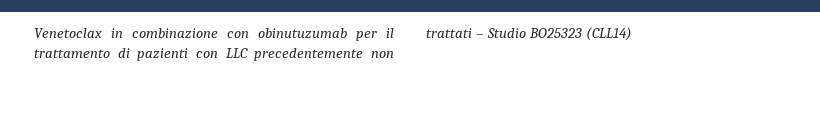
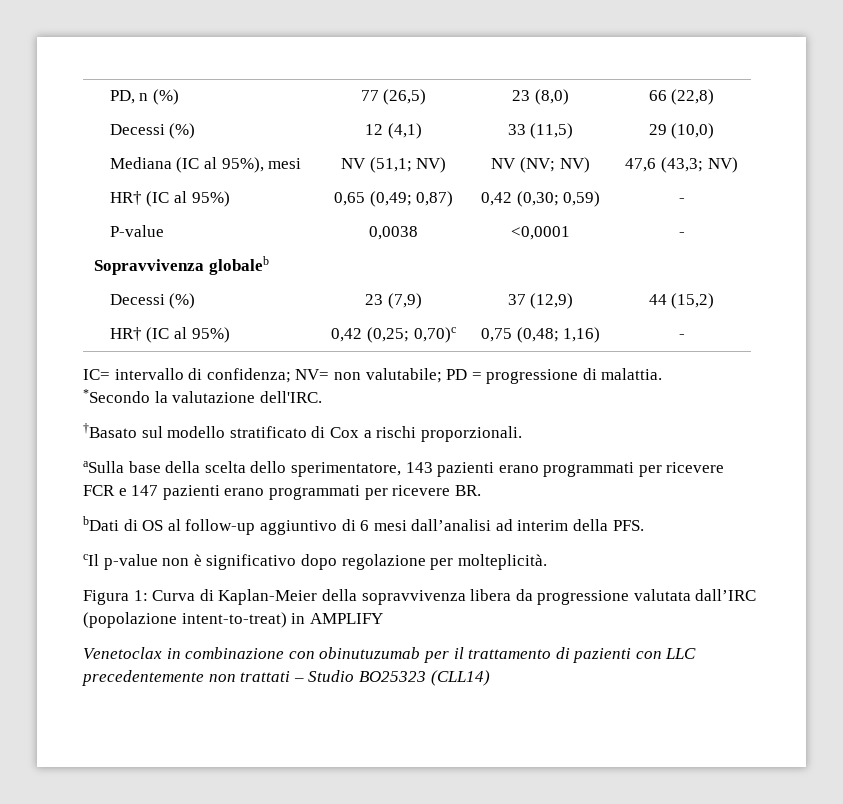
(34, 33) none -> [109,89,179,105] [360,89,427,105] [512,89,569,105] [648,89,715,105] [109,123,196,139] [365,123,422,139] [507,123,574,139] [648,123,715,139] [109,157,302,173] [340,157,447,173] [491,157,590,173] [625,157,738,173] [109,191,230,207] [333,191,454,207] [480,191,601,207] [678,198,685,203] [109,225,164,237] [369,226,418,240] [511,226,570,240] [678,232,685,237] [93,256,269,275] [109,293,196,309] [365,293,422,309] [507,293,574,309] [648,293,715,309] [109,327,230,343] [331,327,456,343] [480,327,601,343] [678,334,685,339] [83,368,663,384] [83,389,322,403] [83,423,522,442] [83,461,725,477] [83,485,481,500] [83,516,644,535] [83,554,547,570] [83,589,757,605] [83,612,383,628] PD, n (%) | 77 (26,5) | 23 (8,0) | 66 (22,8) // Decessi (%) | 12 (4,1) | 33 (11,5) | 29 (10,0) // Mediana (IC al 95%), mesi | NV (51,1; NV) | NV (NV; NV) | 47,6 (43,3; NV) // HR† (IC al 95%) | 0,65 (0,49; 0,87) | 0,42 (0,30; 0,59) | - // P-value | 0,0038 | ˂0,0001 | - // Sopravvivenza globaleb // Decessi (%) | 23 (7,9) | 37 (12,9) | 44 (15,2) // HR† (IC al 95%) | 0,42 (0,25; 0,70)c | 0,75 (0,48; 1,16) | - // IC= intervallo di confidenza; NV= non valutabile; PD = progressione di malattia. // *Secondo la valutazione dell'IRC. // †Basato sul modello stratificato di Cox a rischi proporzionali. // aSulla base della scelta dello sperimentatore, 143 pazienti erano programmati per ricevere FCR e 147 pazienti erano programmati per ricevere BR. // bDati di OS al follow-up aggiuntivo di 6 mesi dall’analisi ad interim della PFS. // cIl p-value non è significativo dopo regolazione per molteplicità. // Figura 1: Curva di Kaplan-Meier della sopravvivenza libera da progressione valutata dall’IRC (popolazione intent-to-treat) in AMPLIFY //

